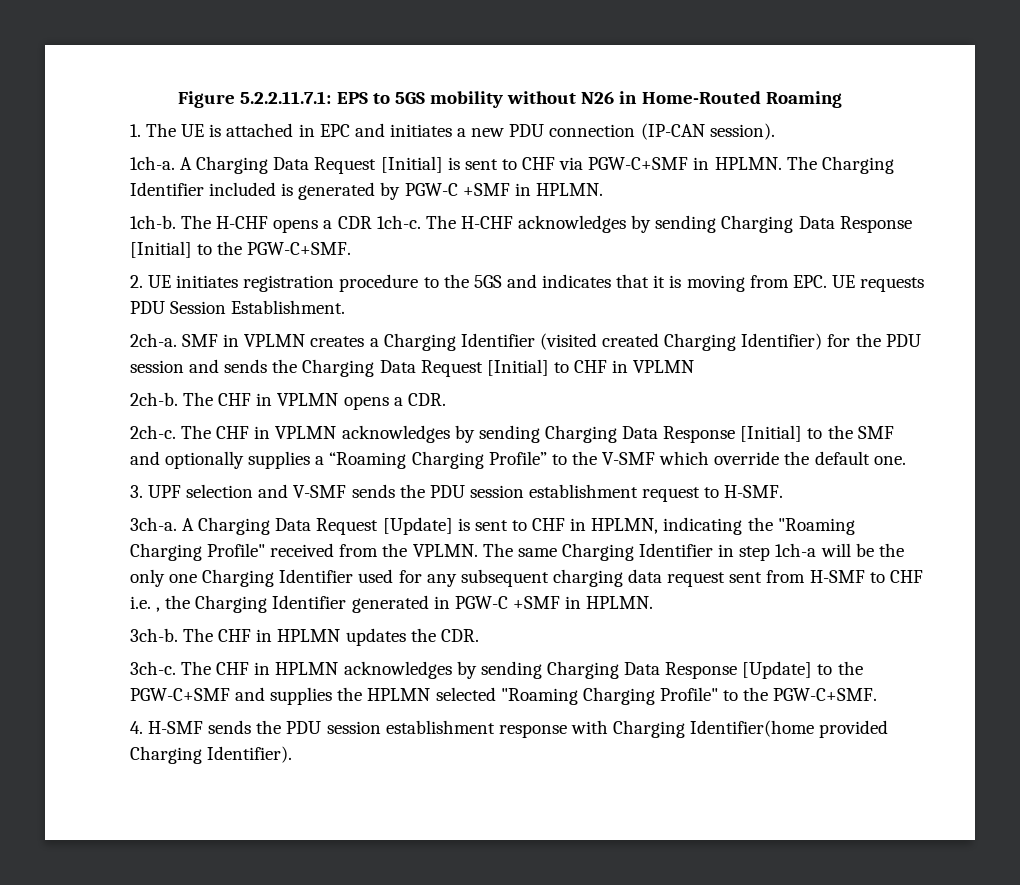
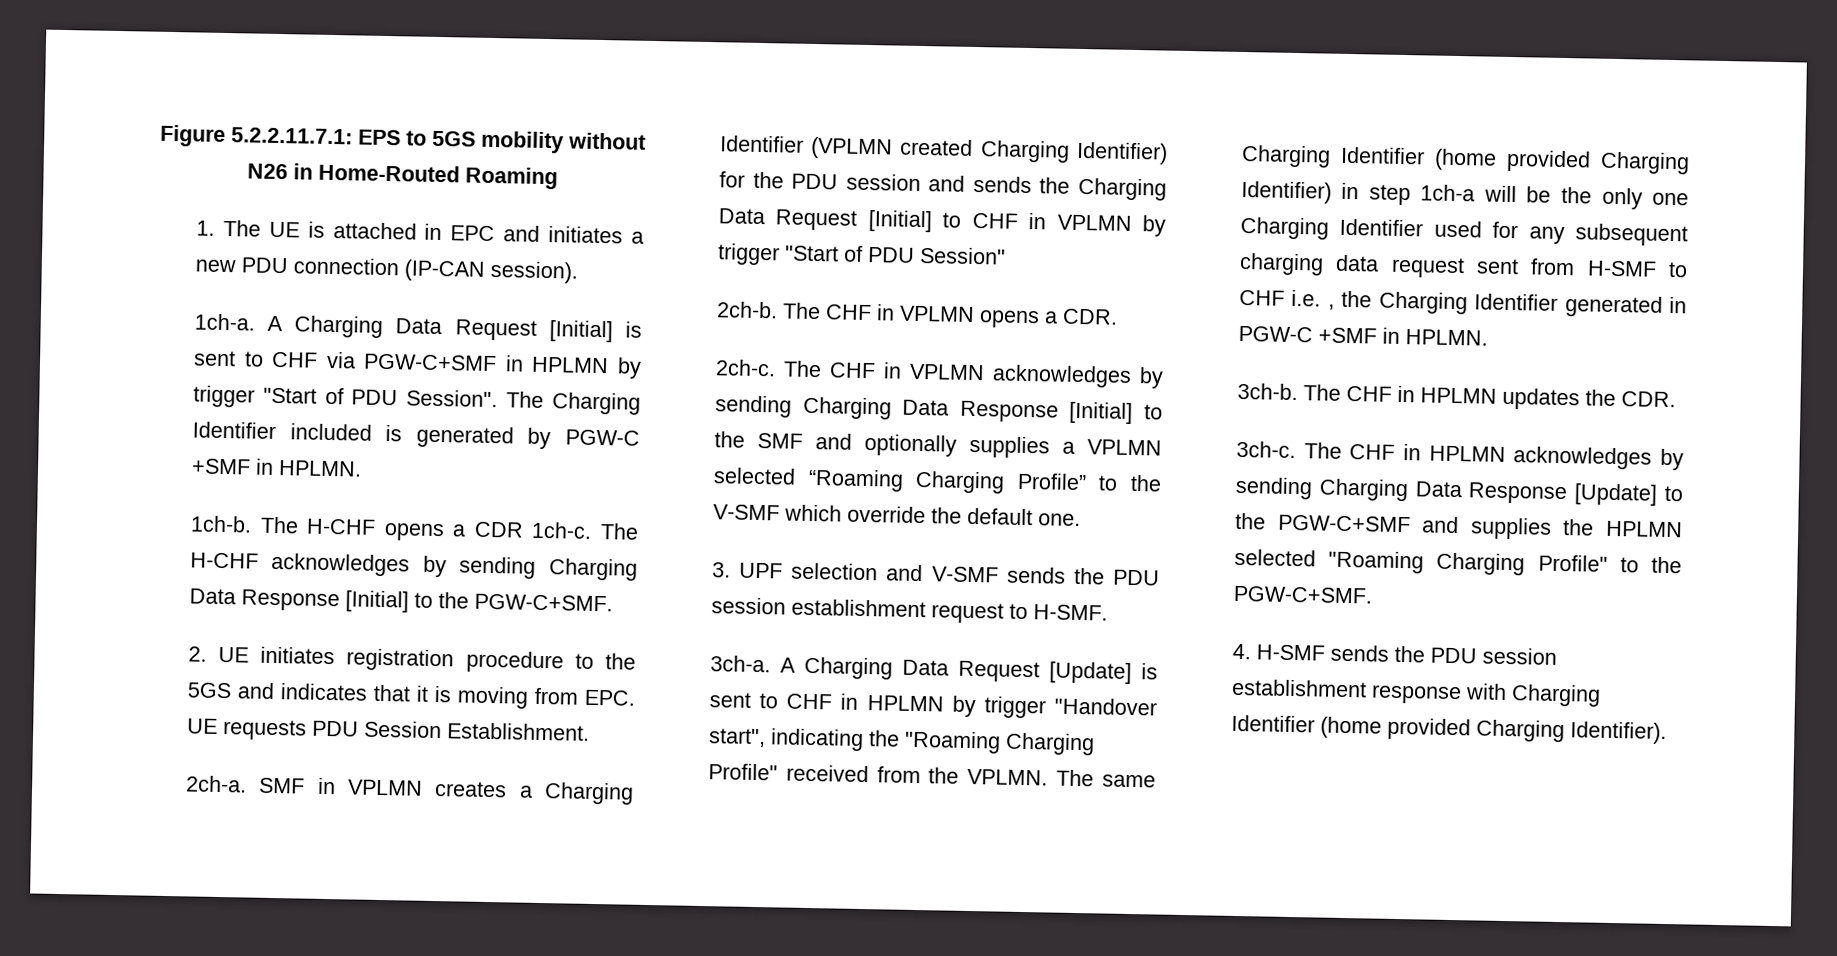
[714,157,782,170] HPLMN. -> [531,356,642,379] [192,385,499,408] HPLMN by trigger "Start of PDU Session".
[539,333,597,350] (visited -> [810,136,894,160] (VPLMN
(695, 366) none -> [1142,215,1166,237] [716,243,1006,266] by trigger "Start of PDU Session"
(325, 460) none -> [1087,439,1162,456] [712,467,796,485] VPLMN selected
[591,518,659,534] HPLMN, -> [866,695,1157,719] [707,728,766,748] HPLMN by trigger "Handover start",
(714, 550) none -> [1433,148,1690,175] [1240,180,1332,204] (home provided Charging Identifier)
[690,720,815,737] Identifier(home -> [1230,714,1382,739] Identifier (home

